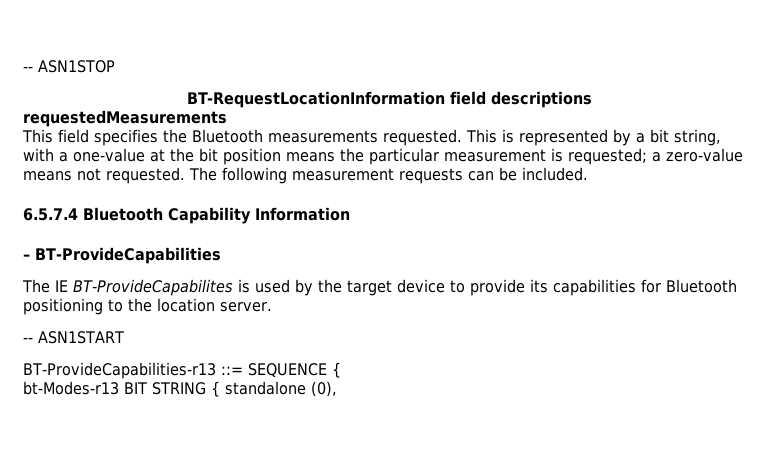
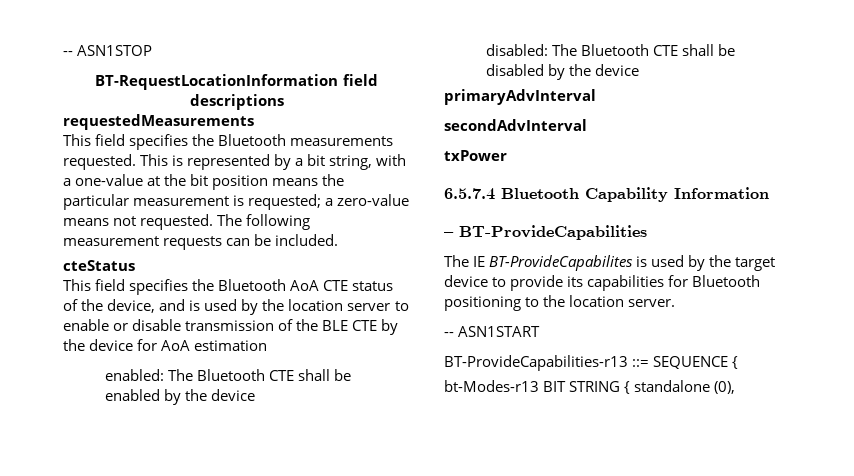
(588, 174) none -> [63,260,135,271] [63,279,394,295] [63,299,409,315] [63,319,399,335] [63,339,268,351] [104,369,352,381] [104,389,256,405] [485,44,736,56] [485,64,640,80] [444,89,596,105] [444,119,587,131] [444,150,507,161] // cteStatus // This field specifies the Bluetooth AoA CTE status of the device, and is used by the location server to enable or disable transmission of the BLE CTE by the device for AoA estimation // enabled: The Bluetooth CTE shall be enabled by the device // disabled: The Bluetooth CTE shall be disabled by the device // primaryAdvInterval // secondAdvInterval // txPower

